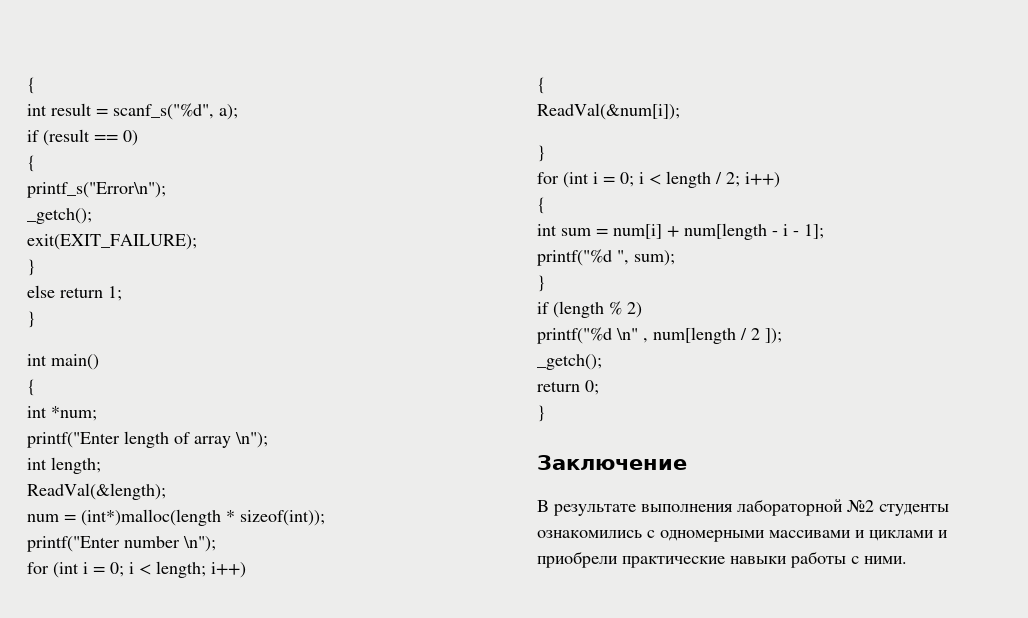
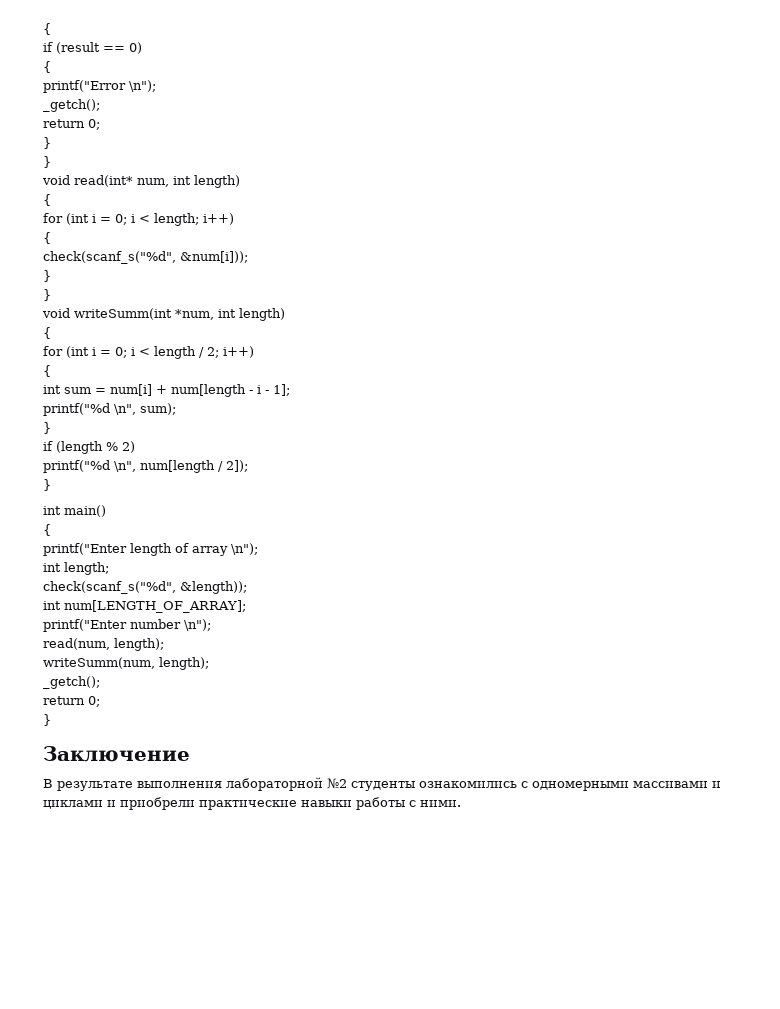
[27,77,36,94] [27,103,238,120] { // int result = scanf_s("%d", a); -> [43,23,51,35] {
[27,182,166,198] [27,208,92,224] [27,234,197,250] [27,259,36,276] [27,285,122,301] [27,311,36,328] [27,354,99,370] [27,379,36,396] [27,406,97,421] [27,431,268,448] [27,457,101,474] [27,483,166,500] [27,509,325,526] [27,536,216,552] printf_s("Error\n"); // _getch(); // exit(EXIT_FAILURE); // } // else return 1; // } // int main() // { // int *num; // printf("Enter length of array \n"); // int length; // ReadVal(&length); // num = (int*)malloc(length * sizeof(int)); // printf("Enter number \n"); -> [43,80,156,93] [43,99,100,112] [43,119,100,130] [43,137,51,149] [43,156,51,168] [42,175,240,188] [43,194,51,206] printf("Error \n"); // _getch(); // return 0; // } // } // void read(int* num, int length) // {
[537,103,680,120] [537,145,546,162] ReadVal(&num[i]); // } -> [43,251,248,264] [43,270,51,282] [43,289,51,301] [42,308,285,321] [43,327,51,339] check(scanf_s("%d", &num[i])); // } // } // void writeSumm(int *num, int length) // {
[617,250,629,265] ", -> [114,404,136,415] \n",
[616,327,782,344] \n" , num[length / 2 ]); -> [114,460,248,473] [43,479,51,491] [43,505,106,517] [43,524,51,536] [43,543,258,556] [43,562,109,575] [43,581,247,594] [43,600,246,613] [43,619,211,632] [43,638,164,651] [43,657,209,670] \n", num[length / 2]); // } // int main() // { // printf("Enter length of array \n"); // int length; // check(scanf_s("%d", &length)); // int num[LENGTH_OF_ARRAY]; // printf("Enter number \n"); // read(num, length); // writeSumm(num, length);

